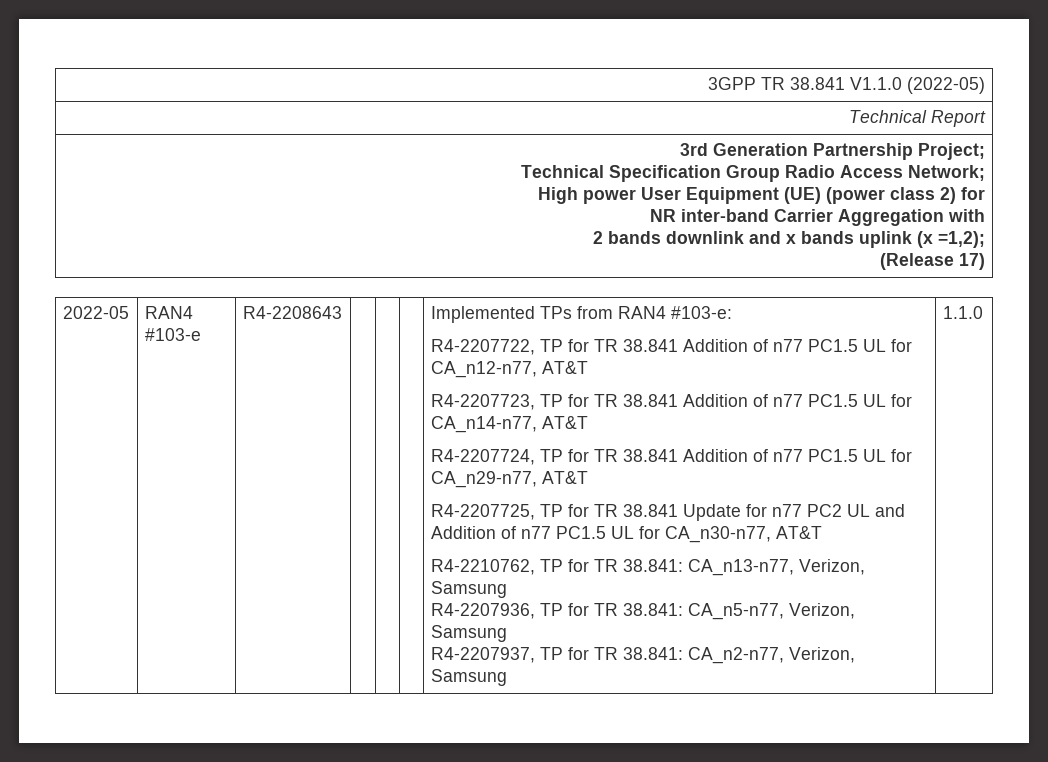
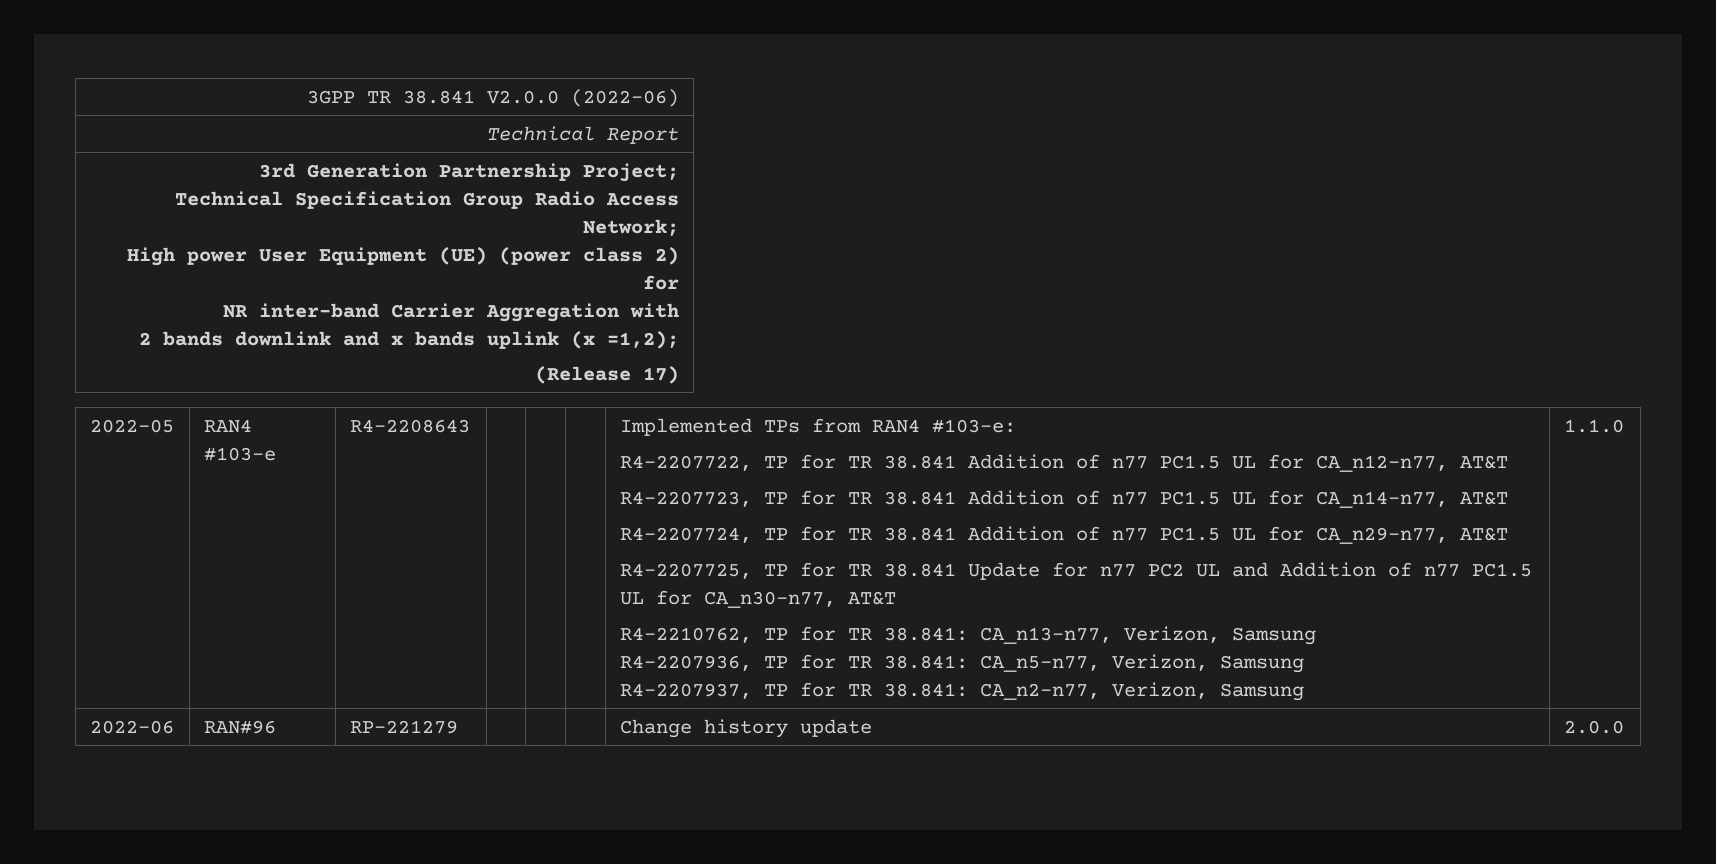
[850,77,986,94] V1.1.0 (2022-05) -> [487,89,680,107] V2.0.0 (2022-06)
(983, 312) none -> [89,720,174,734] [203,720,276,734] [349,720,458,734] [619,719,872,738] [1563,720,1624,734] // 2022-06 | RAN#96 | RP-221279 | | | | Change history update | 2.0.0

